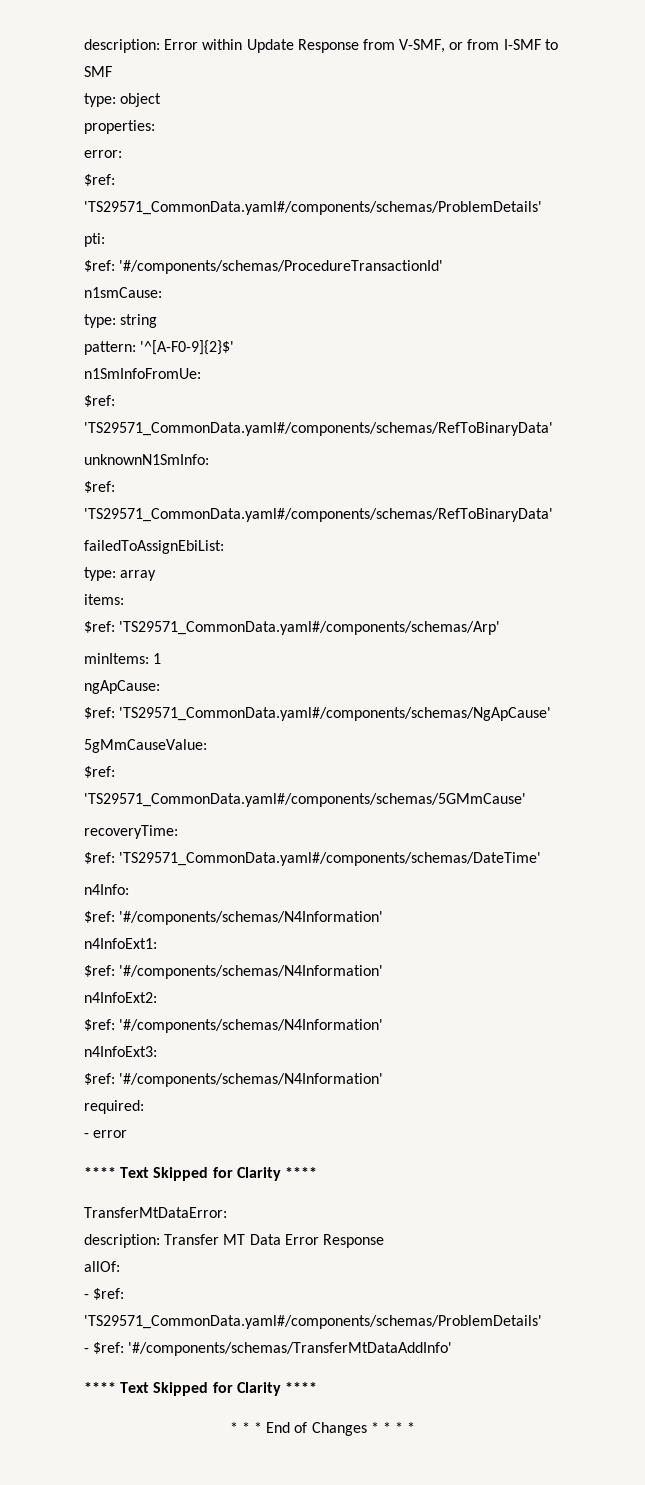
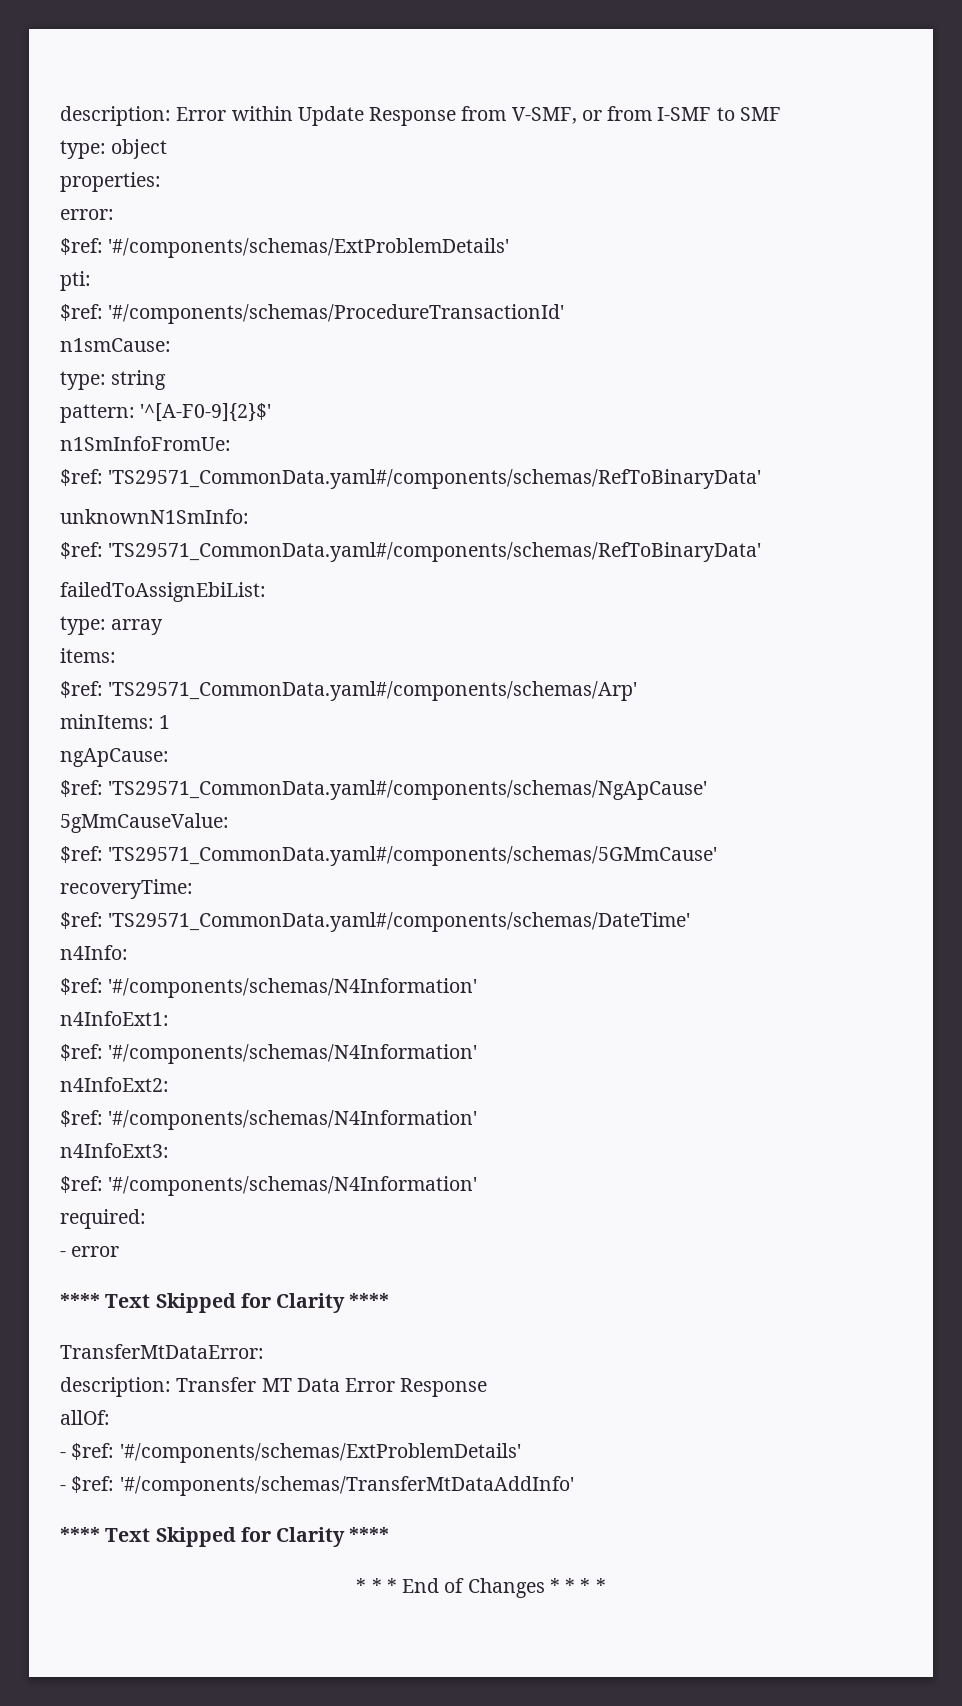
[84,201,542,215] 'TS29571_CommonData.yaml#/components/schemas/ProblemDetails' -> [108,238,510,258] '#/components/schemas/ExtProblemDetails'
[84,1315,542,1329] 'TS29571_CommonData.yaml#/components/schemas/ProblemDetails' -> [119,1443,521,1463] '#/components/schemas/ExtProblemDetails'

